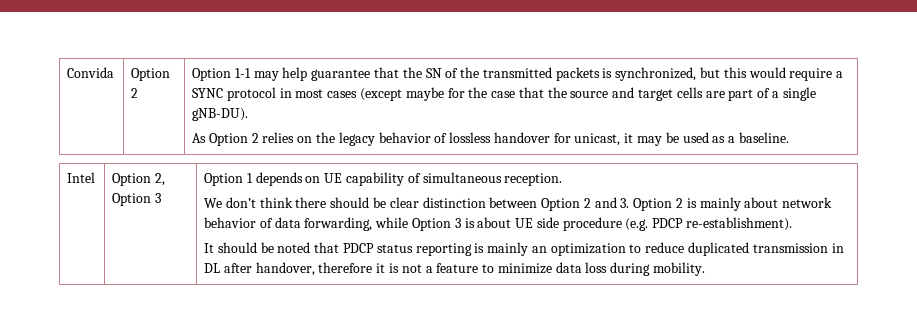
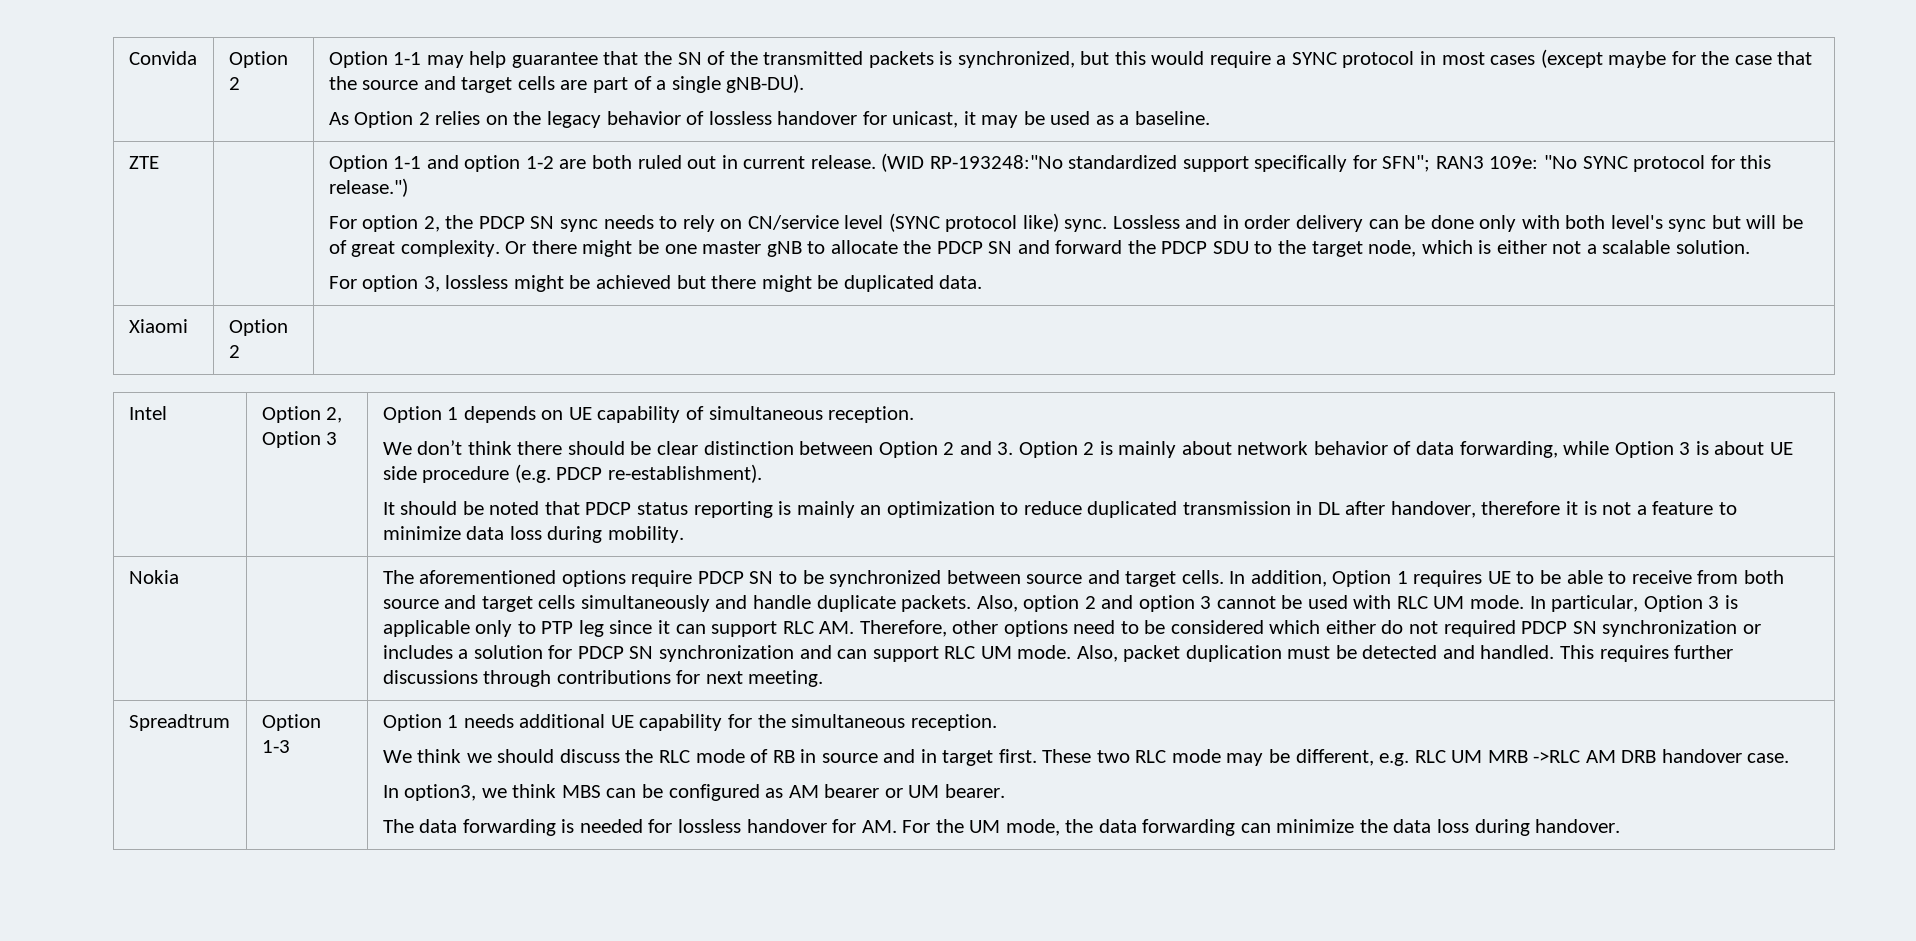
(789, 137) none -> [128,156,159,169] [328,153,1772,172] [328,178,408,197] [328,213,1803,232] [328,240,1750,257] [328,275,983,292] [128,319,188,333] [228,319,288,336] [228,345,240,358] // ZTE | | Option 1-1 and option 1-2 are both ruled out in current release. (WID RP-193248:"No standardized support specifically for SFN"; RAN3 109e: "No SYNC protocol for this release.") // For option 2, the PDCP SN sync needs to rely on CN/service level (SYNC protocol like) sync. Lossless and in order delivery can be done only with both level's sync but will be of great complexity. Or there might be one master gNB to allocate the PDCP SN and forward the PDCP SDU to the target node, which is either not a scalable solution. // For option 3, lossless might be achieved but there might be duplicated data. // Xiaomi | Option 2 |
(706, 269) none -> [128,570,179,584] [382,570,1784,587] [382,595,1738,612] [382,620,1761,637] [382,645,1734,662] [382,670,824,687] [128,714,230,731] [261,714,321,731] [261,740,290,753] [382,714,997,731] [382,749,1790,766] [382,784,1005,801] [382,819,1621,836] // Nokia | | The aforementioned options require PDCP SN to be synchronized between source and target cells. In addition, Option 1 requires UE to be able to receive from both source and target cells simultaneously and handle duplicate packets. Also, option 2 and option 3 cannot be used with RLC UM mode. In particular, Option 3 is applicable only to PTP leg since it can support RLC AM. Therefore, other options need to be considered which either do not required PDCP SN synchronization or includes a solution for PDCP SN synchronization and can support RLC UM mode. Also, packet duplication must be detected and handled. This requires further discussions through contributions for next meeting. // Spreadtrum | Option 1-3 | Option 1 needs additional UE capability for the simultaneous reception. // We think we should discuss the RLC mode of RB in source and in target first. These two RLC mode may be different, e.g. RLC UM MRB ->RLC AM DRB handover case. // In option3, we think MBS can be configured as AM bearer or UM bearer. // The data forwarding is needed for lossless handover for AM. For the UM mode, the data forwarding can minimize the data loss during handover.

